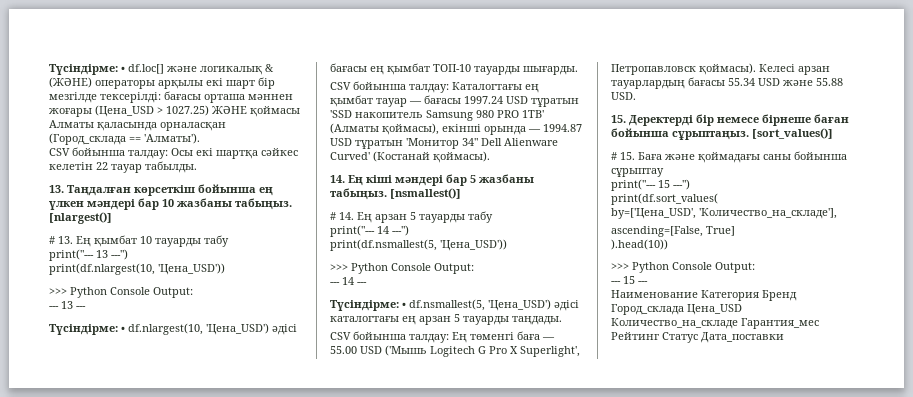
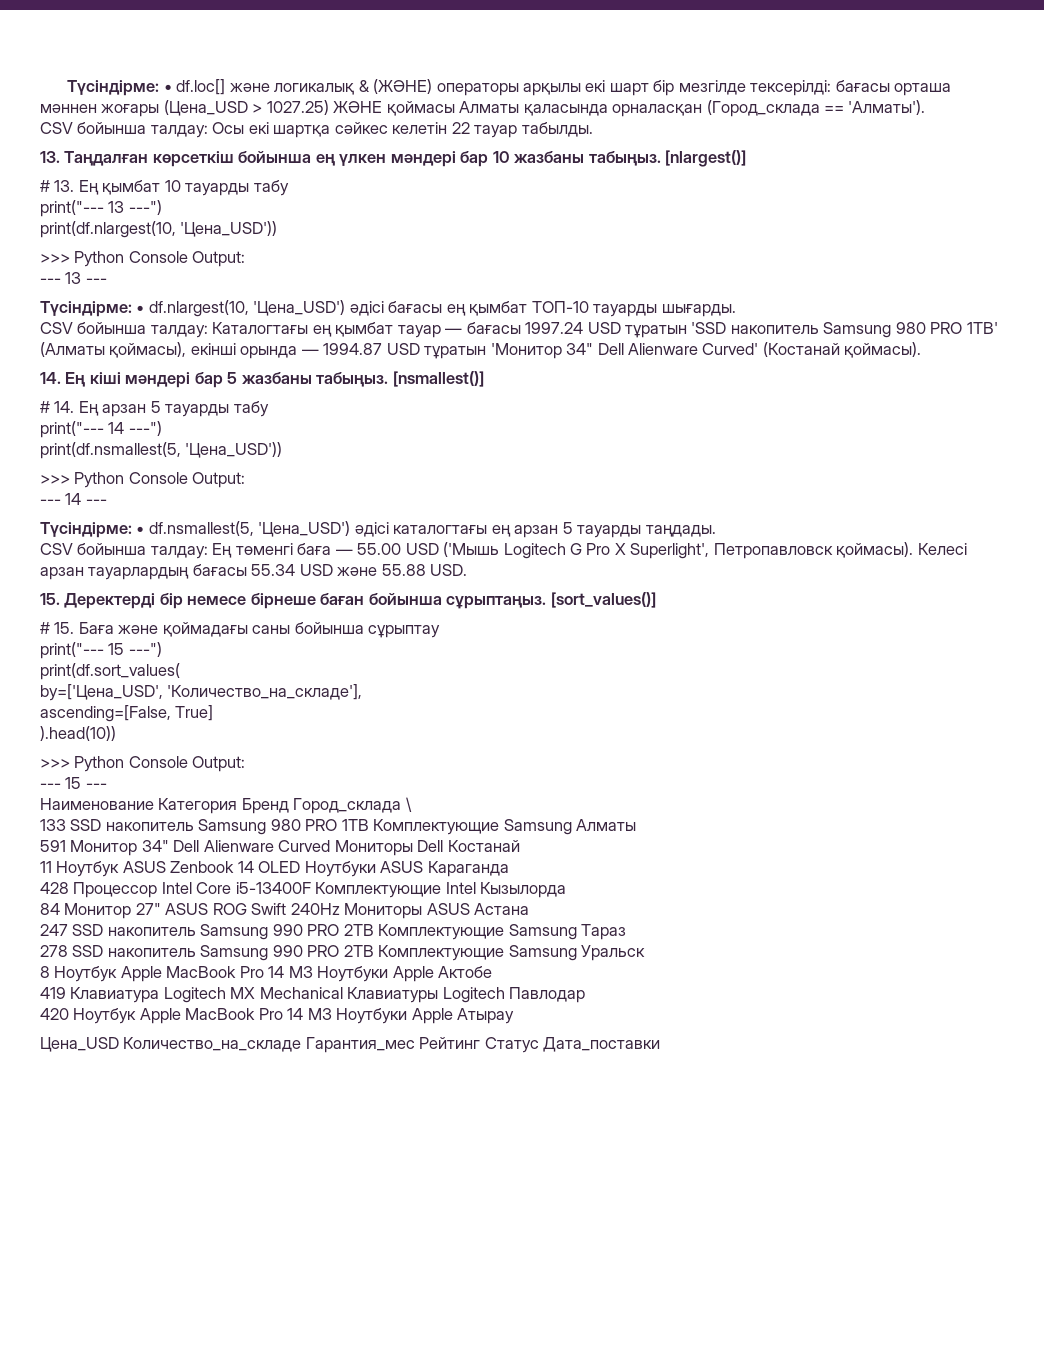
(684, 309) none -> [405,797,412,812] [40,819,637,835] [40,840,520,856] [40,861,509,877] [40,882,567,898] [40,903,530,919] [40,924,627,940] [40,945,646,961] [40,966,493,982] [40,987,586,1003] [40,1008,515,1024] \ // 133 SSD накопитель Samsung 980 PRO 1TB Комплектующие Samsung Алматы // 591 Монитор 34" Dell Alienware Curved Мониторы Dell Костанай // 11 Ноутбук ASUS Zenbook 14 OLED Ноутбуки ASUS Караганда // 428 Процессор Intel Core i5-13400F Комплектующие Intel Кызылорда // 84 Монитор 27" ASUS ROG Swift 240Hz Мониторы ASUS Астана // 247 SSD накопитель Samsung 990 PRO 2TB Комплектующие Samsung Тараз // 278 SSD накопитель Samsung 990 PRO 2TB Комплектующие Samsung Уральск // 8 Ноутбук Apple MacBook Pro 14 M3 Ноутбуки Apple Актобе // 419 Клавиатура Logitech MX Mechanical Клавиатуры Logitech Павлодар // 420 Ноутбук Apple MacBook Pro 14 M3 Ноутбуки Apple Атырау //

